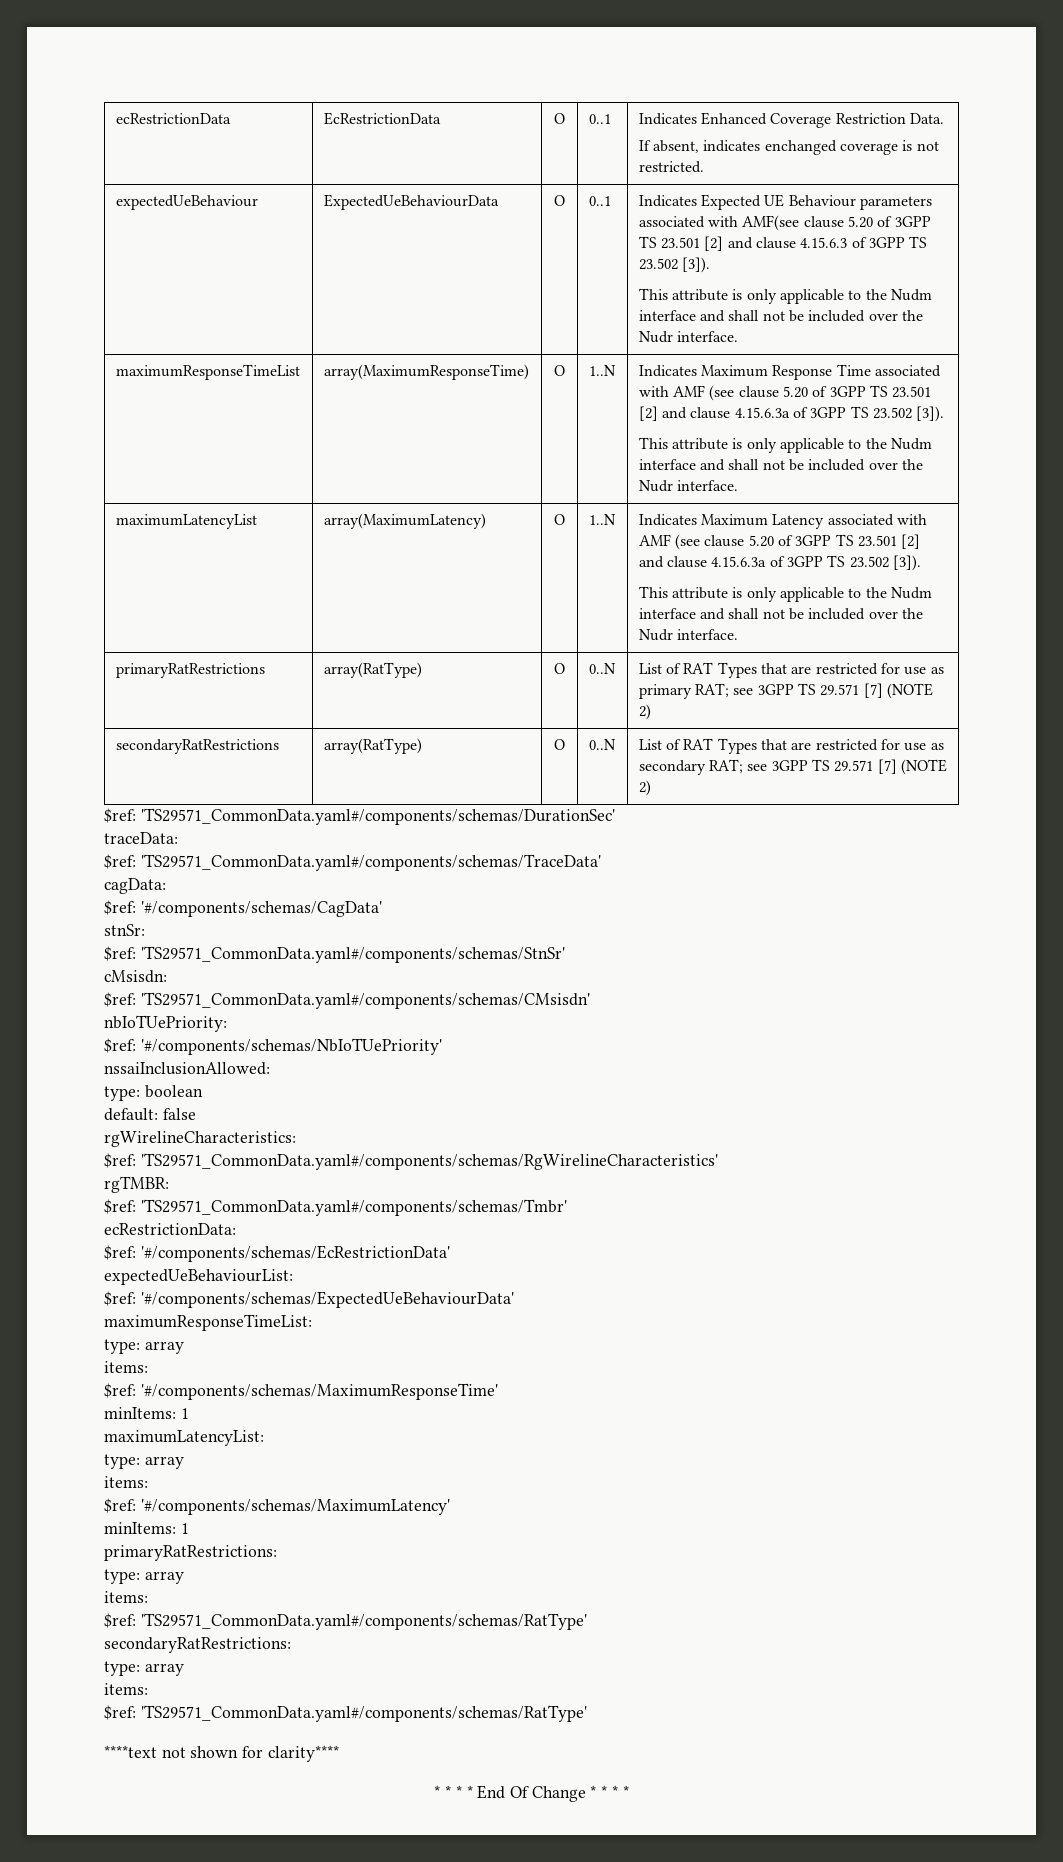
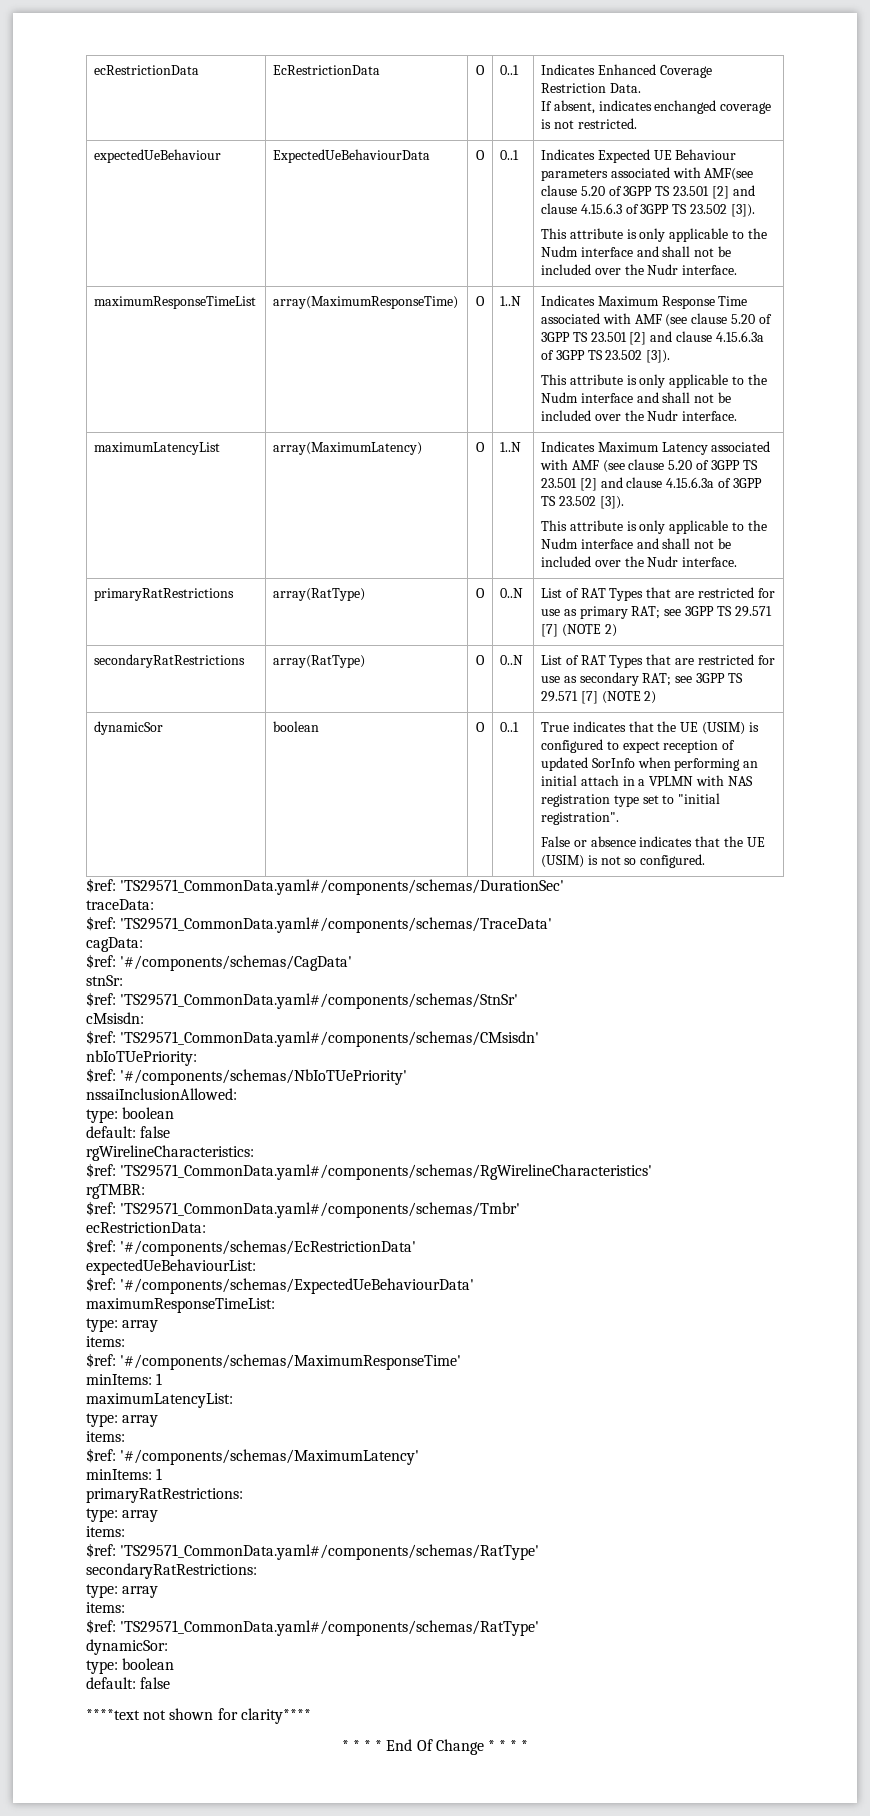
(651, 788) none -> [94,721,164,735] [273,721,320,732] [476,722,485,732] [500,722,520,732] [541,721,759,735] [541,739,736,753] [541,757,759,771] [541,775,753,786] [541,793,721,807] [541,812,620,825] [541,836,765,847] [541,854,706,868] // dynamicSor | boolean | O | 0..1 | True indicates that the UE (USIM) is configured to expect reception of updated SorInfo when performing an initial attach in a VPLMN with NAS registration type set to "initial registration". // False or absence indicates that the UE (USIM) is not so configured.
(587, 1713) none -> [86,1639,168,1655] [86,1658,175,1674] [86,1677,171,1689] // dynamicSor: // type: boolean // default: false

